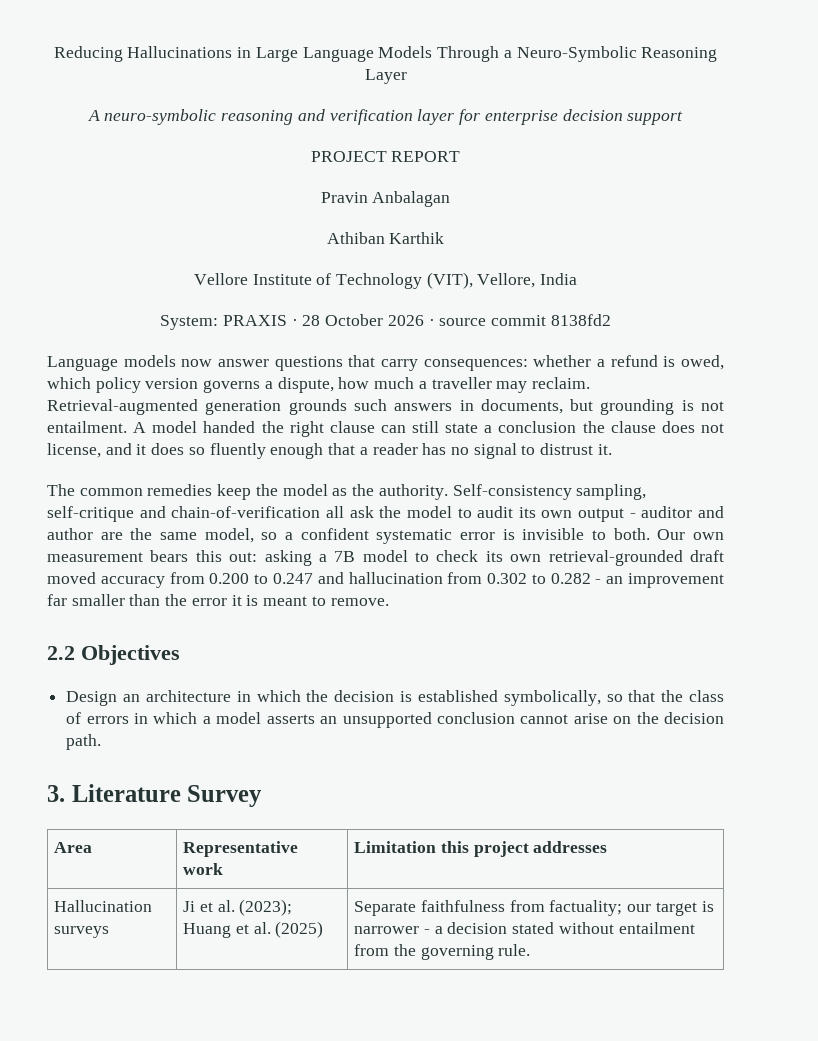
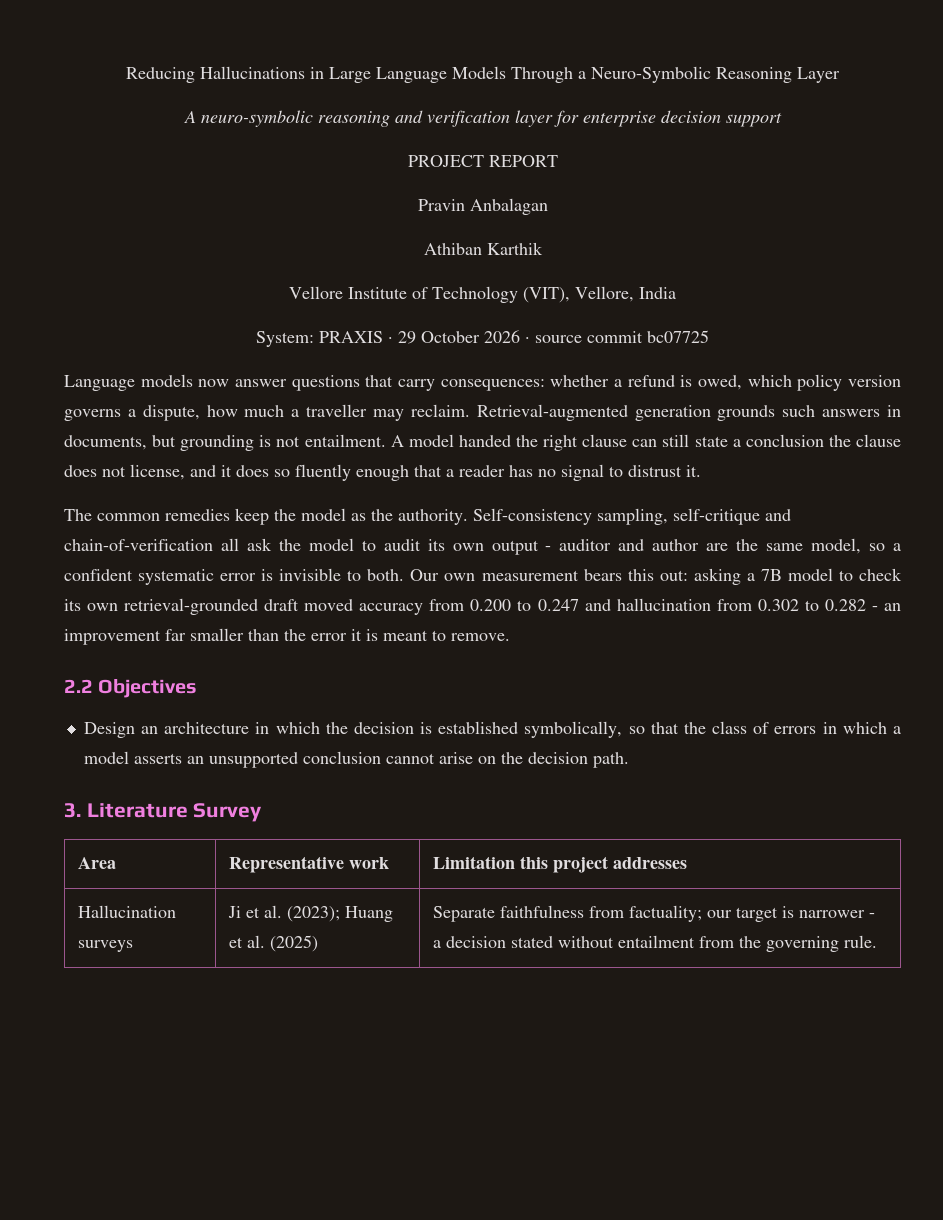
[302,315,321,326] 28 -> [398,331,416,344] 29
[550,314,611,326] 8138fd2 -> [647,330,709,343] bc07725

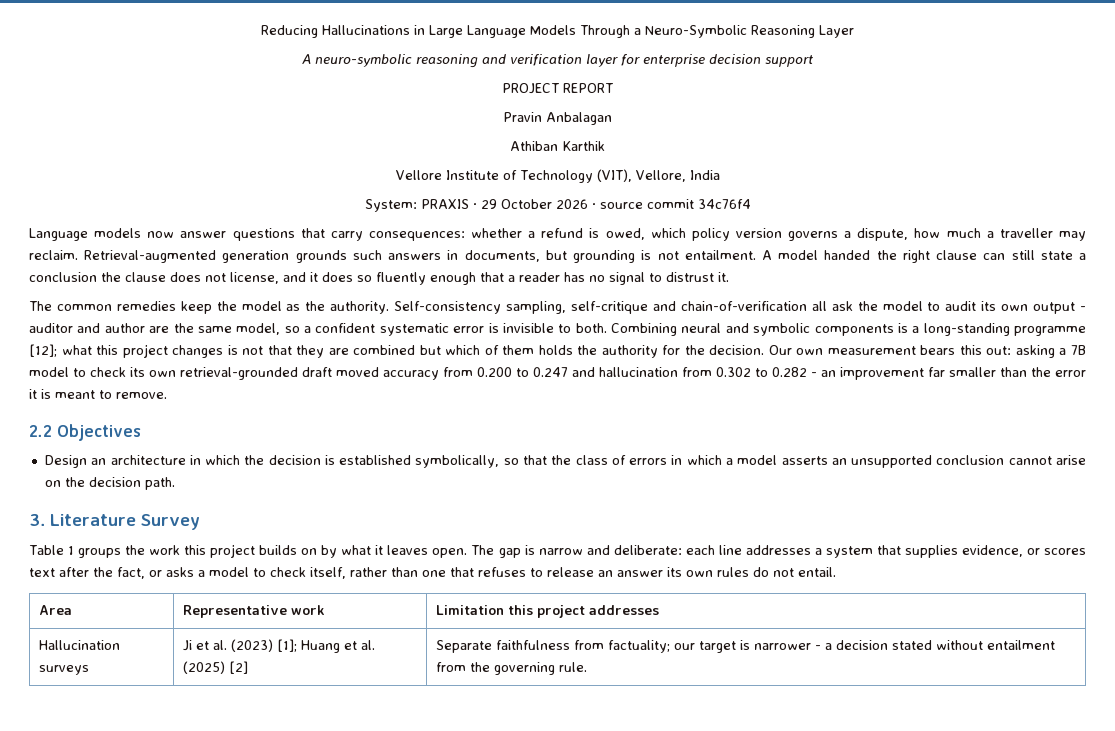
[647,330,709,343] bc07725 -> [697,199,751,209] 34c76f4
(405, 575) none -> [611,323,1086,336] [29,344,765,358] Combining neural and symbolic components is a long-standing programme [12]; what this project changes is not that they are combined but which of them holds the authority for the decision.
(263, 812) none -> [29,544,1087,558] [29,567,836,579] // Table 1 groups the work this project builds on by what it leaves open. The gap is narrow and deliberate: each line addresses a system that supplies evidence, or scores text after the fact, or asks a model to check itself, rather than one that refuses to release an answer its own rules do not entail.
[287,906,341,922] (2023); -> [231,639,298,652] (2023) [1];
(319, 943) none -> [229,661,249,674] [2]

